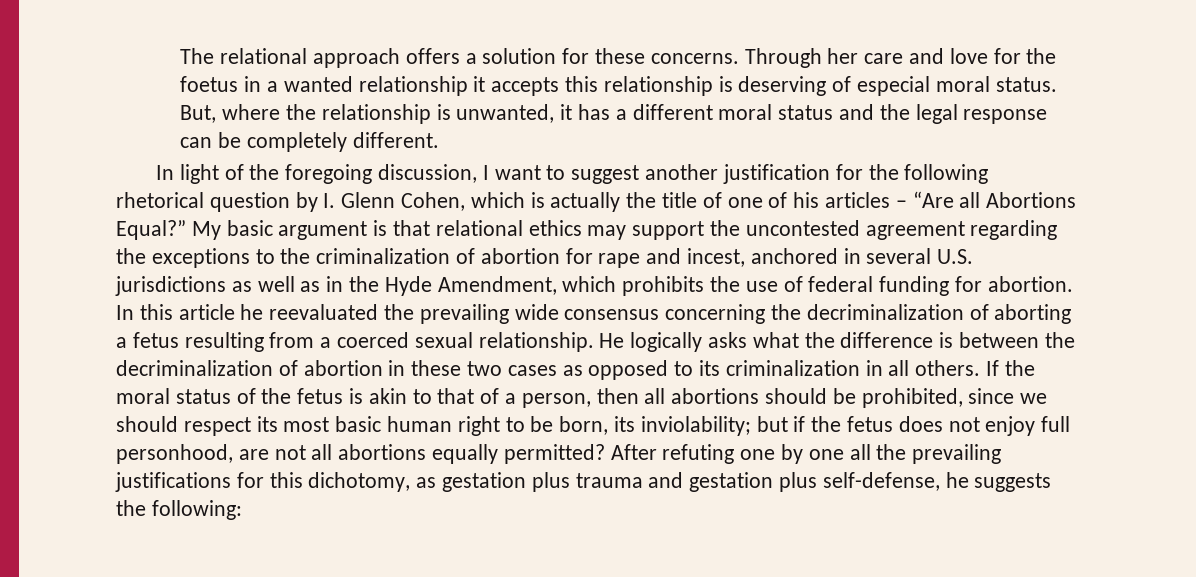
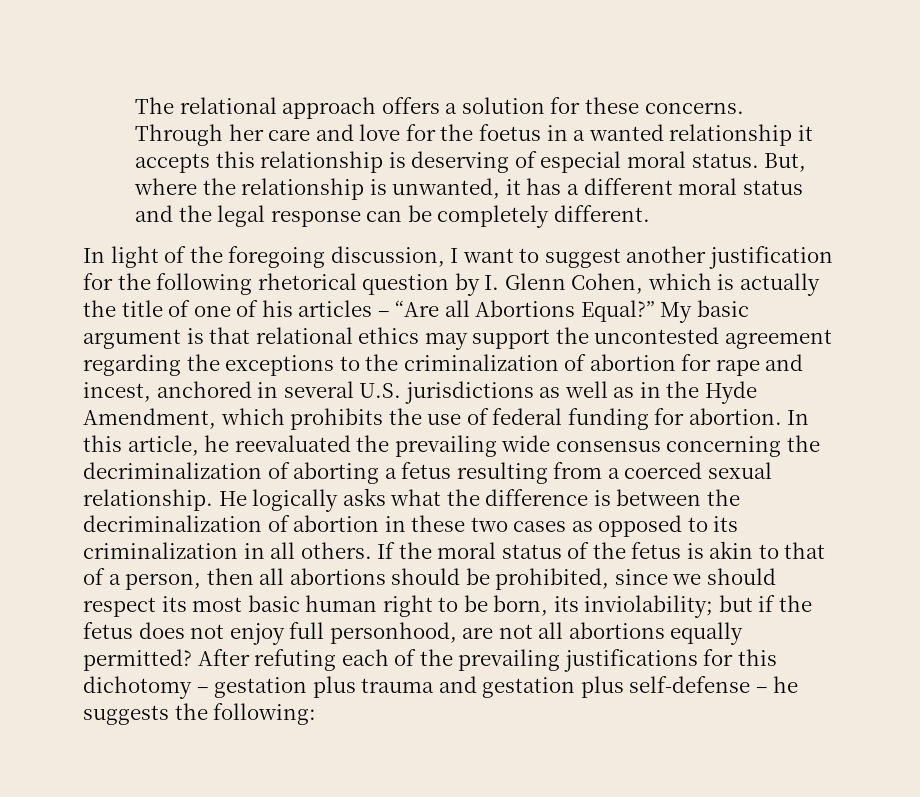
[178,304,235,320] article -> [127,435,199,456] article,
[740,444,871,464] one by one all -> [341,649,417,666] each of
[308,472,437,492] dichotomy, as -> [83,676,209,699] dichotomy –
[822,472,940,491] self-defense, -> [629,676,768,693] self-defense –

